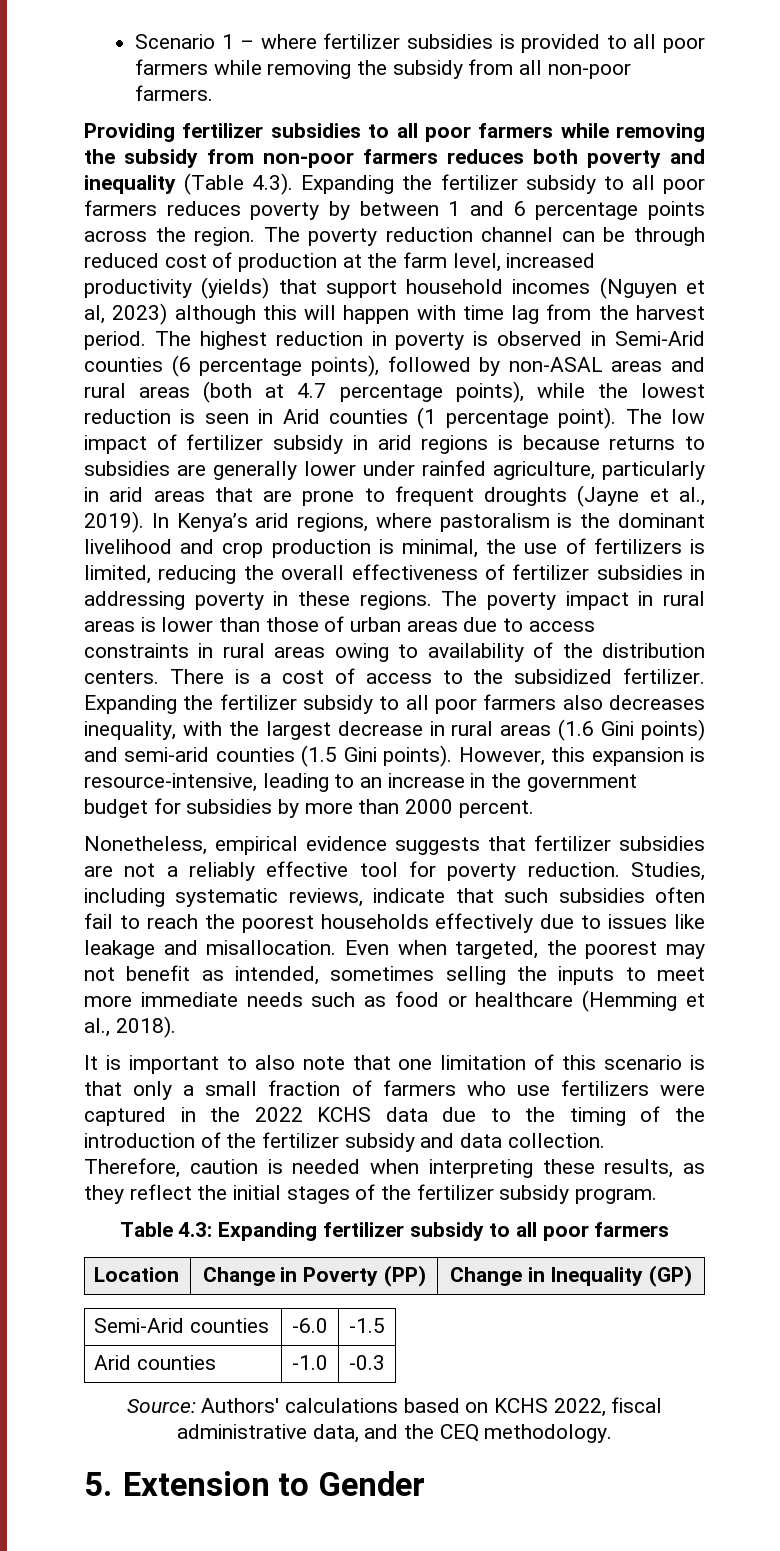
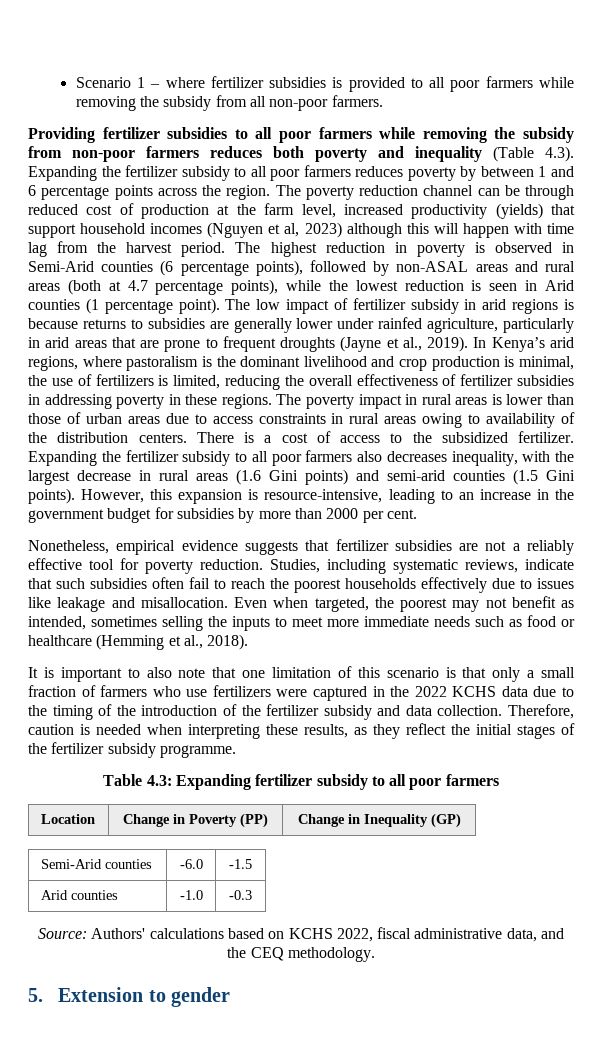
[458,800,534,818] percent. -> [362,509,417,523] per cent.
[575,1188,658,1204] program. -> [159,745,236,758] programme.
[318,1471,426,1496] Gender -> [170,987,230,1007] gender

